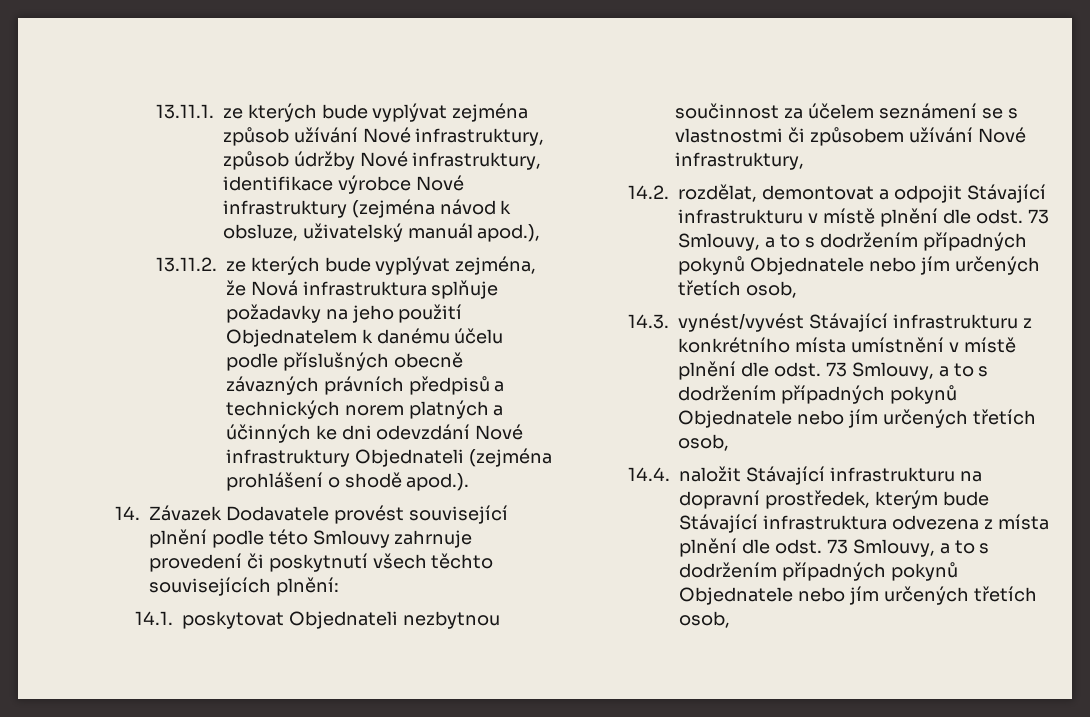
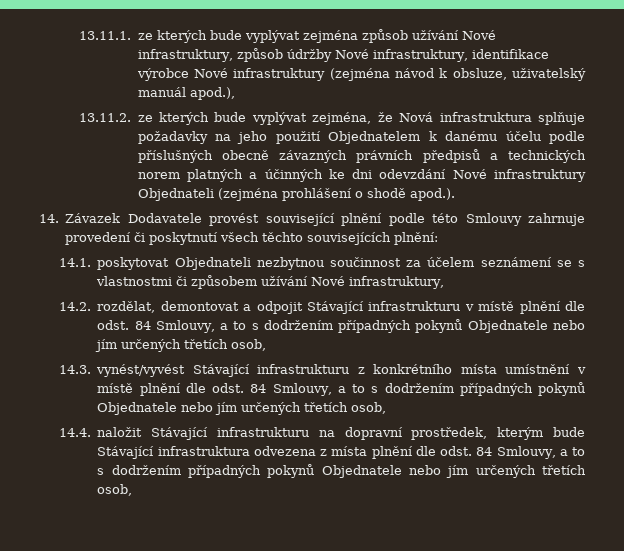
[1027,209,1049,224] 73 -> [134,321,151,330] 84
[826,362,848,377] 73 -> [250,384,267,393] 84
[827,539,849,554] 73 -> [476,447,493,456] 84

